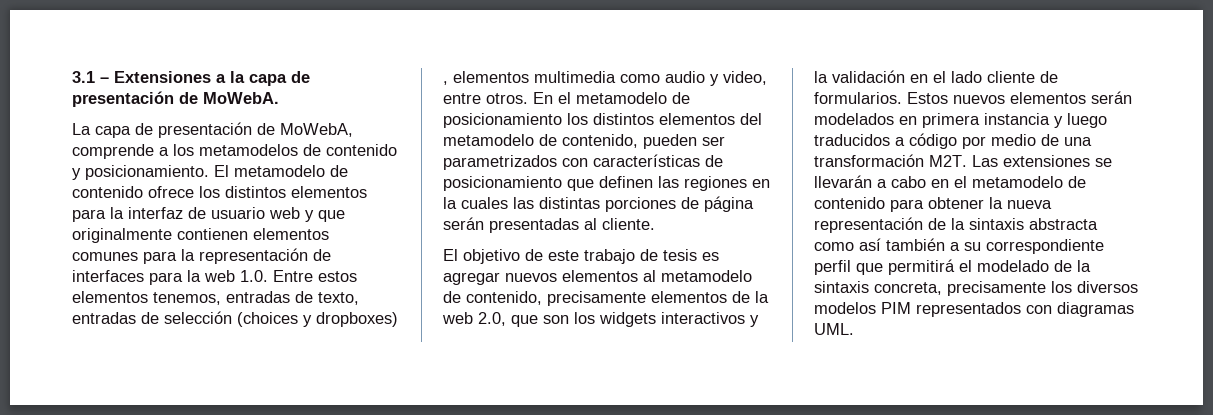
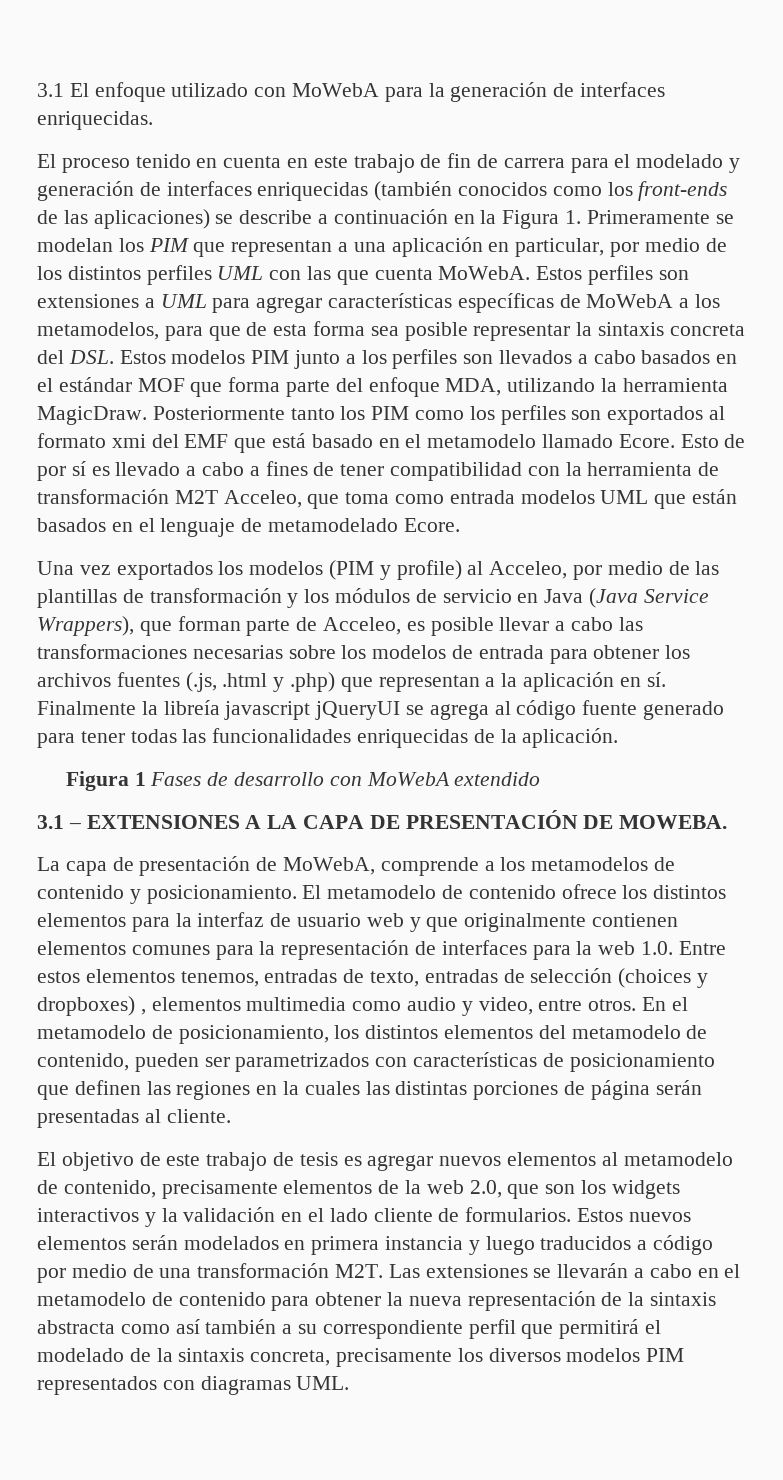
[72,71,310,86] [72,91,279,107] 3.1 – Extensiones a la capa de presentación de MoWebA. -> [37,82,666,102] [37,111,153,130] [37,153,741,173] [37,181,728,201] [37,209,734,229] [37,237,727,257] [37,265,689,285] [37,293,721,313] [37,321,745,341] [37,349,738,369] [37,377,728,397] [37,405,726,425] [37,433,746,453] [37,461,720,481] [37,489,738,509] [37,518,460,537] [37,560,720,580] [37,588,709,608] [37,616,643,636] [37,644,691,664] [37,672,666,692] [37,700,725,720] [37,728,619,748] [65,771,541,791] [37,810,728,829] 3.1 El enfoque utilizado con MoWebA para la generación de interfaces enriquecidas. // El proceso tenido en cuenta en este trabajo de fin de carrera para el modelado y generación de interfaces enriquecidas (también conocidos como los front-ends de las aplicaciones) se describe a continuación en la Figura 1. Primeramente se modelan los PIM que representan a una aplicación en particular, por medio de los distintos perfiles UML con las que cuenta MoWebA. Estos perfiles son extensiones a UML para agregar características específicas de MoWebA a los metamodelos, para que de esta forma sea posible representar la sintaxis concreta del DSL. Estos modelos PIM junto a los perfiles son llevados a cabo basados en el estándar MOF que forma parte del enfoque MDA, utilizando la herramienta MagicDraw. Posteriormente tanto los PIM como los perfiles son exportados al formato xmi del EMF que está basado en el metamodelo llamado Ecore. Esto de por sí es llevado a cabo a fines de tener compatibilidad con la herramienta de transformación M2T Acceleo, que toma como entrada modelos UML que están basados en el lenguaje de metamodelado Ecore. // Una vez exportados los modelos (PIM y profile) al Acceleo, por medio de las plantillas de transformación y los módulos de servicio en Java (Java Service Wrappers), que forman parte de Acceleo, es posible llevar a cabo las transformaciones necesarias sobre los modelos de entrada para obtener los archivos fuentes (.js, .html y .php) que representan a la aplicación en sí. Finalmente la libreía javascript jQueryUI se agrega al código fuente generado para tener todas las funcionalidades enriquecidas de la aplicación. // Figura 1 Fases de desarrollo con MoWebA extendido // 3.1 – EXTENSIONES A LA CAPA DE PRESENTACIÓN DE MOWEBA.
[443,113,562,128] posicionamiento -> [178,1025,329,1044] posicionamiento,

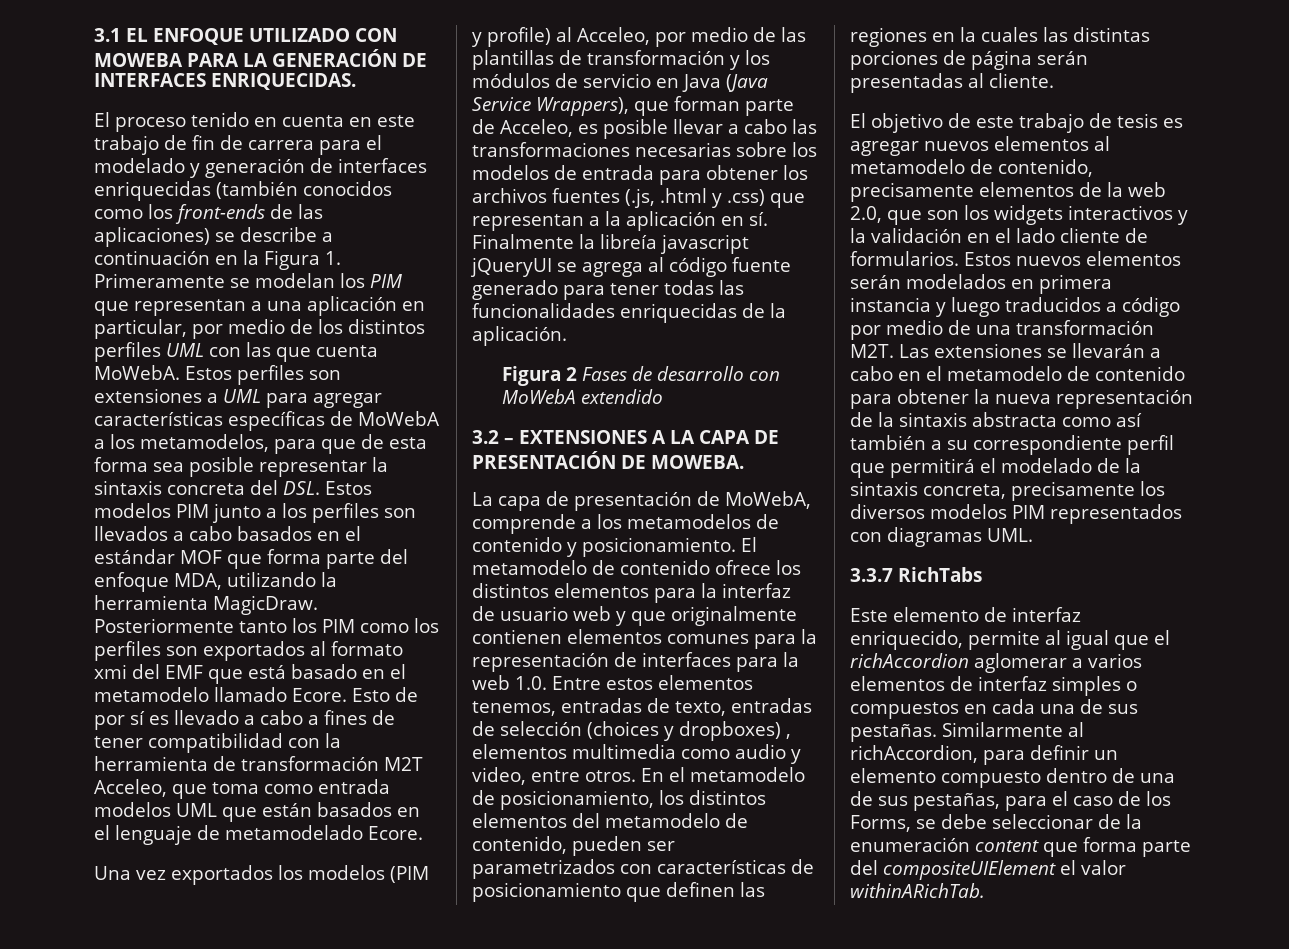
[37,82,666,102] [37,111,153,130] 3.1 El enfoque utilizado con MoWebA para la generación de interfaces enriquecidas. -> [94,28,397,45] [94,49,427,67] [94,73,356,90] 3.1 EL ENFOQUE UTILIZADO CON MOWEBA PARA LA GENERACIÓN DE INTERFACES ENRIQUECIDAS.
[290,672,336,692] .php) -> [727,189,765,206] .css)
[134,772,146,786] 1 -> [566,367,578,381] 2
[37,815,64,829] 3.1 -> [472,430,499,444] 3.2
(350, 1383) none -> [850,567,982,582] [850,607,1081,622] [850,630,1170,650] [850,653,1142,673] [850,676,1137,696] [850,699,1138,719] [850,722,1084,742] [850,745,1118,765] [850,768,1175,788] [850,791,1171,811] [850,814,1142,832] [850,837,1191,857] [850,860,1126,880] [850,883,985,898] // 3.3.7 RichTabs // Este elemento de interfaz enriquecido, permite al igual que el richAccordion aglomerar a varios elementos de interfaz simples o compuestos en cada una de sus pestañas. Similarmente al richAccordion, para definir un elemento compuesto dentro de una de sus pestañas, para el caso de los Forms, se debe seleccionar de la enumeración content que forma parte del compositeUIElement el valor withinARichTab.

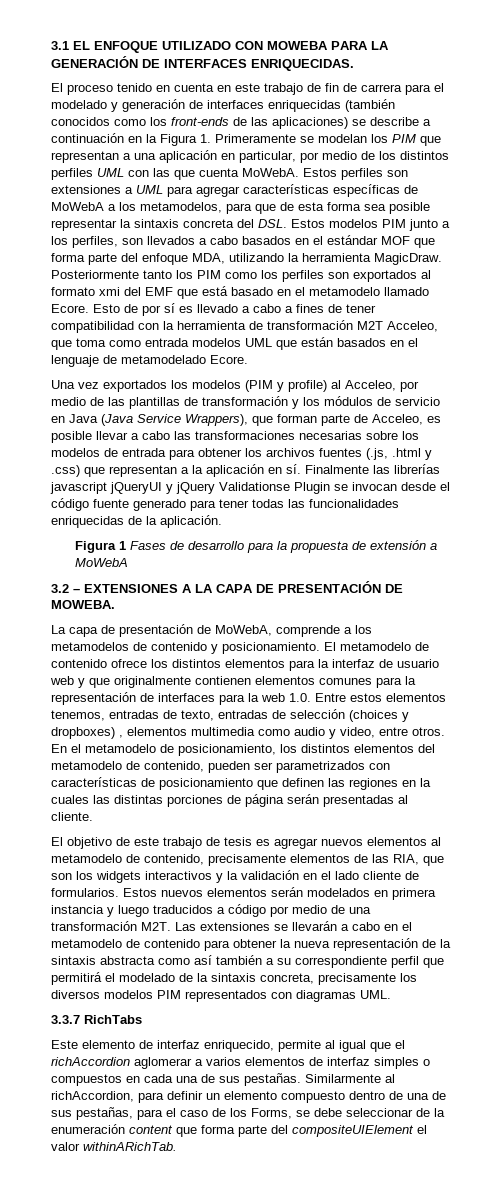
[312,503,379,523] perfiles -> [72,236,118,248] perfiles,
[579,234,749,254] [470,257,664,277] la libreía javascript jQueryUI se agrega al -> [373,464,440,474] [50,482,450,494] las librerías javascript jQueryUI y jQuery Validationse Plugin se invocan desde el
[566,367,578,381] 2 -> [118,541,126,550] 1
[749,371,781,381] [502,389,664,404] con MoWebA extendido -> [246,540,437,553] [74,558,128,567] para la propuesta de extensión a MoWebA
[1107,182,1166,197] [850,206,882,223] la web 2.0, -> [372,854,419,865] las RIA,

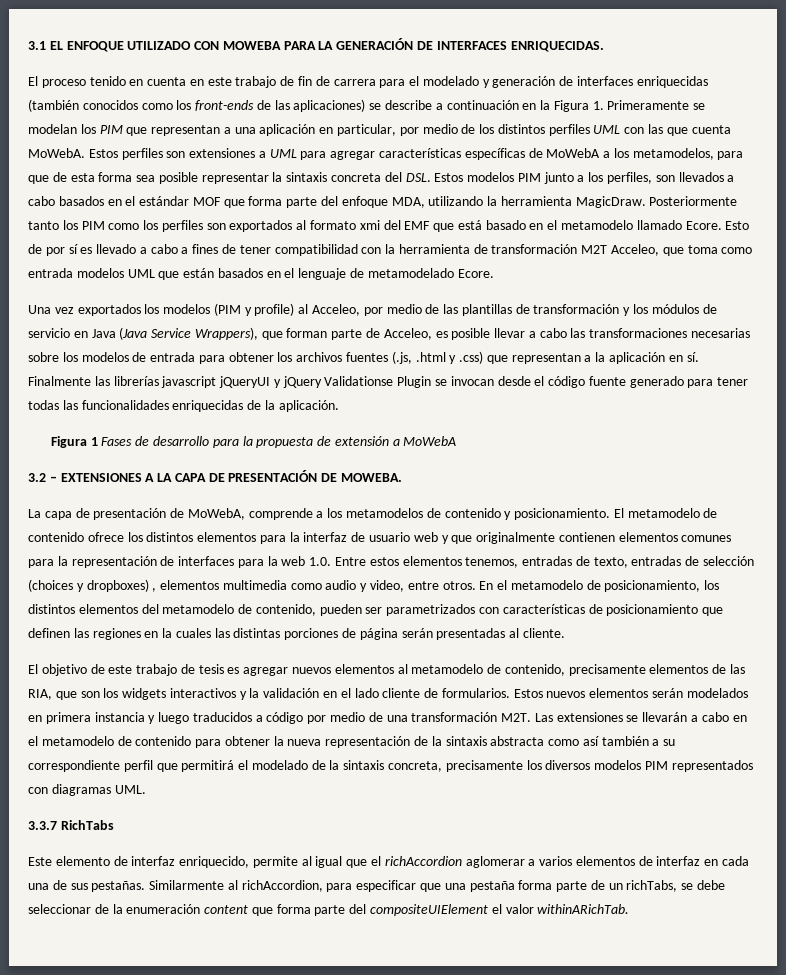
[374,1057,430,1069] [51,1074,122,1086] simples o compuestos -> (701, 861) none
[167,1091,446,1103] [51,1107,292,1120] definir un elemento compuesto dentro de una de sus pestañas, para el caso de los Forms, -> [356,880,678,892] especificar que una pestaña forma parte de un richTabs,

